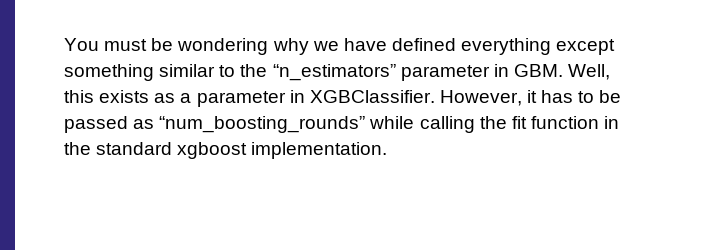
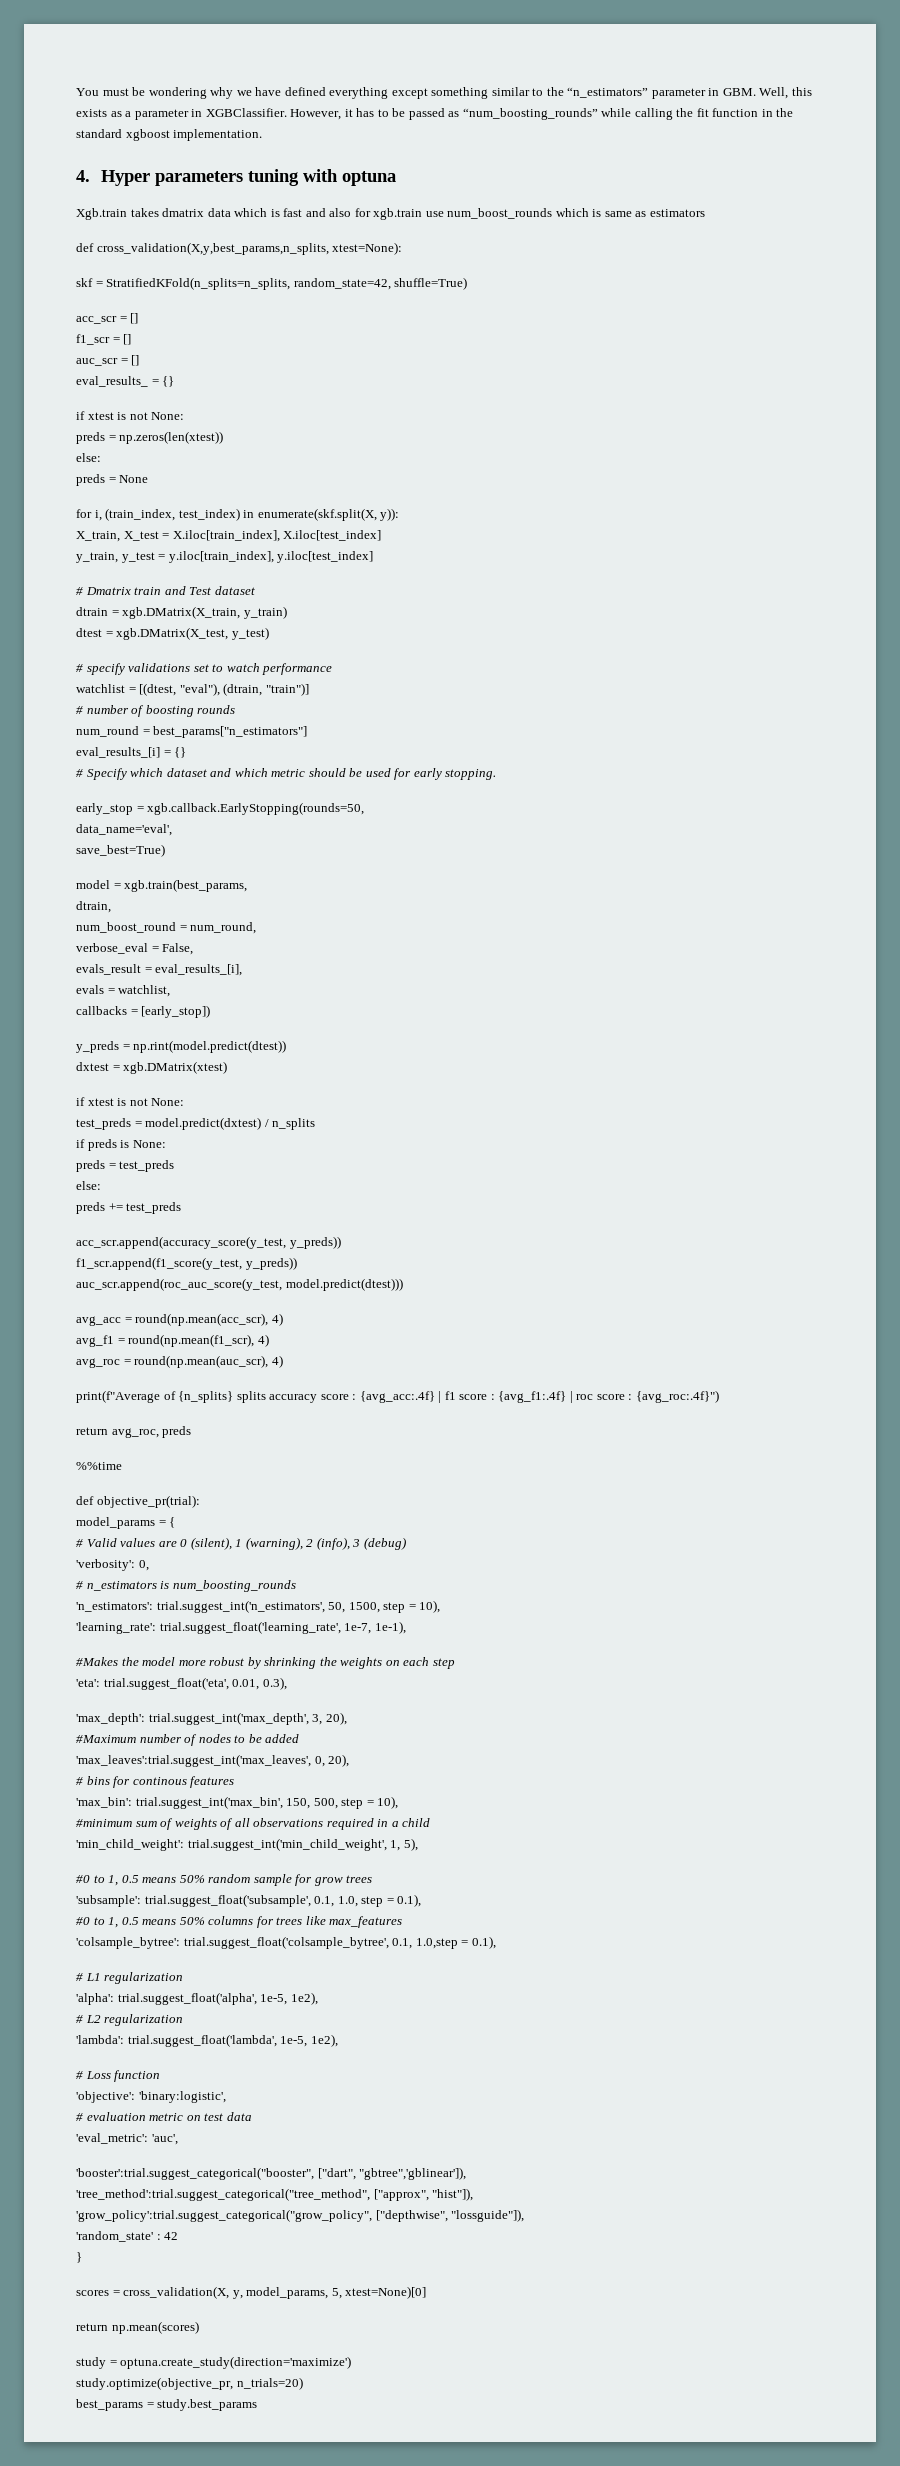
(388, 150) none -> [76,169,397,186] [76,208,705,220] [76,242,403,255] [76,277,468,290] [76,313,139,324] [76,334,132,345] [76,355,140,366] [76,376,175,387] [76,411,185,420] [76,431,224,444] [76,453,101,462] [76,474,149,486] [76,508,400,521] [76,530,382,542] [76,551,374,563] [76,586,255,595] [76,606,287,619] [76,627,269,640] [76,663,333,675] [76,683,309,696] [76,705,236,717] [76,726,308,738] [76,747,187,758] [76,768,497,780] [76,802,365,815] [76,824,172,836] [76,844,165,857] [76,879,248,892] [76,901,111,913] [76,922,257,934] [76,943,194,955] [76,964,243,976] [76,985,171,997] [76,1005,211,1018] [76,1040,287,1053] [76,1061,228,1074] [76,1097,185,1106] [76,1117,316,1130] [76,1139,166,1151] [76,1160,175,1172] [76,1181,101,1190] [76,1202,182,1214] [76,1236,341,1249] [76,1257,297,1270] [76,1278,403,1291] [76,1313,283,1326] [76,1334,269,1347] [76,1355,283,1368] [76,1390,719,1403] [76,1426,192,1438] [76,1462,122,1470] [76,1495,200,1508] [76,1517,176,1529] [76,1537,406,1550] [76,1559,149,1571] [76,1580,296,1592] [76,1600,441,1613] [76,1621,406,1634] [76,1657,455,1669] [76,1677,287,1690] [76,1712,347,1725] [76,1734,300,1746] [76,1754,350,1767] [76,1776,235,1788] [76,1796,399,1809] [76,1818,431,1830] [76,1838,418,1851] [76,1874,373,1886] [76,1894,422,1907] [76,1916,403,1928] [76,1936,496,1949] [76,1972,184,1984] [76,1992,318,2005] [76,2014,184,2026] [76,2034,338,2047] [76,2070,161,2082] [76,2091,226,2103] [76,2112,252,2121] [76,2133,178,2145] [76,2167,467,2180] [76,2188,474,2201] [76,2209,525,2222] [76,2231,179,2242] [76,2252,82,2263] [76,2286,427,2299] [76,2321,199,2334] [76,2356,352,2369] [76,2377,303,2390] [76,2399,258,2411] // 4. Hyper parameters tuning with optuna // Xgb.train takes dmatrix data which is fast and also for xgb.train use num_boost_rounds which is same as estimators // def cross_validation(X,y,best_params,n_splits, xtest=None): // skf = StratifiedKFold(n_splits=n_splits, random_state=42, shuffle=True) // acc_scr = [] // f1_scr = [] // auc_scr = [] // eval_results_ = {} // if xtest is not None: // preds = np.zeros(len(xtest)) // else: // preds = None // for i, (train_index, test_index) in enumerate(skf.split(X, y)): // X_train, X_test = X.iloc[train_index], X.iloc[test_index] // y_train, y_test = y.iloc[train_index], y.iloc[test_index] // # Dmatrix train and Test dataset // dtrain = xgb.DMatrix(X_train, y_train) // dtest = xgb.DMatrix(X_test, y_test) // # specify validations set to watch performance // watchlist = [(dtest, "eval"), (dtrain, "train")] // # number of boosting rounds // num_round = best_params["n_estimators"] // eval_results_[i] = {} // # Specify which dataset and which metric should be used for early stopping. // early_stop = xgb.callback.EarlyStopping(rounds=50, // data_name='eval', // save_best=True) // model = xgb.train(best_params, // dtrain, // num_boost_round = num_round, // verbose_eval = False, // evals_result = eval_results_[i], // evals = watchlist, // callbacks = [early_stop]) // y_preds = np.rint(model.predict(dtest)) // dxtest = xgb.DMatrix(xtest) // if xtest is not None: // test_preds = model.predict(dxtest) / n_splits // if preds is None: // preds = test_preds // else: // preds += test_preds // acc_scr.append(accuracy_score(y_test, y_preds)) // f1_scr.append(f1_score(y_test, y_preds)) // auc_scr.append(roc_auc_score(y_test, model.predict(dtest))) // avg_acc = round(np.mean(acc_scr), 4) // avg_f1 = round(np.mean(f1_scr), 4) // avg_roc = round(np.mean(auc_scr), 4) // print(f"Average of {n_splits} splits accuracy score : {avg_acc:.4f} | f1 score : {avg_f1:.4f} | roc score : {avg_roc:.4f}") // return avg_roc, preds // %%time // def objective_pr(trial): // model_params = { // # Valid values are 0 (silent), 1 (warning), 2 (info), 3 (debug) // 'verbosity': 0, // # n_estimators is num_boosting_rounds // 'n_estimators': trial.suggest_int('n_estimators', 50, 1500, step = 10), // 'learning_rate': trial.suggest_float('learning_rate', 1e-7, 1e-1), // #Makes the model more robust by shrinking the weights on each step // 'eta': trial.suggest_float('eta', 0.01, 0.3), // 'max_depth': trial.suggest_int('max_depth', 3, 20), // #Maximum number of nodes to be added // 'max_leaves':trial.suggest_int('max_leaves', 0, 20), // # bins for continous features // 'max_bin': trial.suggest_int('max_bin', 150, 500, step = 10), // #minimum sum of weights of all observations required in a child // 'min_child_weight': trial.suggest_int('min_child_weight', 1, 5), // #0 to 1, 0.5 means 50% random sample for grow trees // 'subsample': trial.suggest_float('subsample', 0.1, 1.0, step = 0.1), // #0 to 1, 0.5 means 50% columns for trees like max_features // 'colsample_bytree': trial.suggest_float('colsample_bytree', 0.1, 1.0,step = 0.1), // # L1 regularization // 'alpha': trial.suggest_float('alpha', 1e-5, 1e2), // # L2 regularization // 'lambda': trial.suggest_float('lambda', 1e-5, 1e2), // # Loss function // 'objective': 'binary:logistic', // # evaluation metric on test data // 'eval_metric': 'auc', // 'booster':trial.suggest_categorical("booster", ["dart", "gbtree",'gblinear']), // 'tree_method':trial.suggest_categorical("tree_method", ["approx", "hist"]), // 'grow_policy':trial.suggest_categorical("grow_policy", ["depthwise", "lossguide"]), // 'random_state' : 42 // } // scores = cross_validation(X, y, model_params, 5, xtest=None)[0] // return np.mean(scores) // study = optuna.create_study(direction='maximize') // study.optimize(objective_pr, n_trials=20) // best_params = study.best_params

